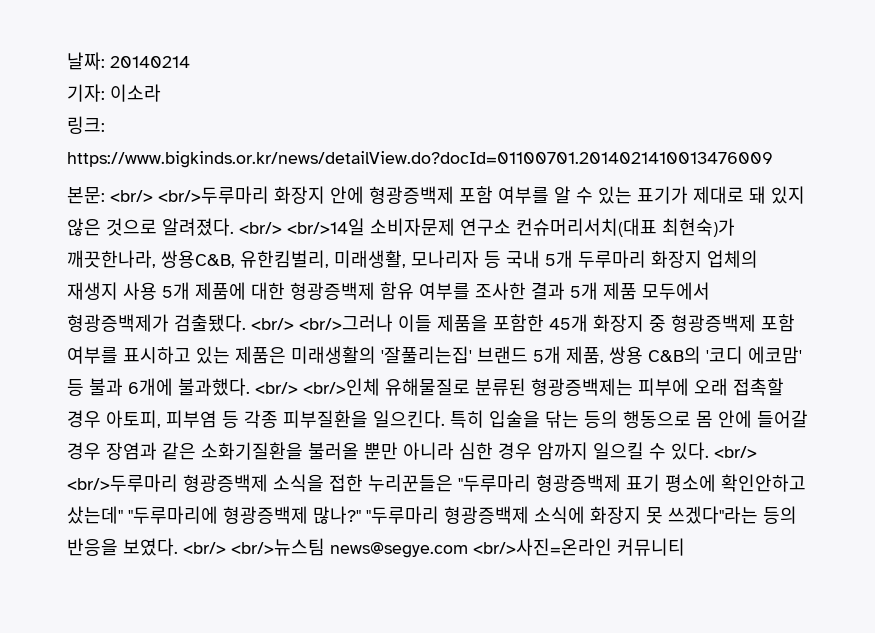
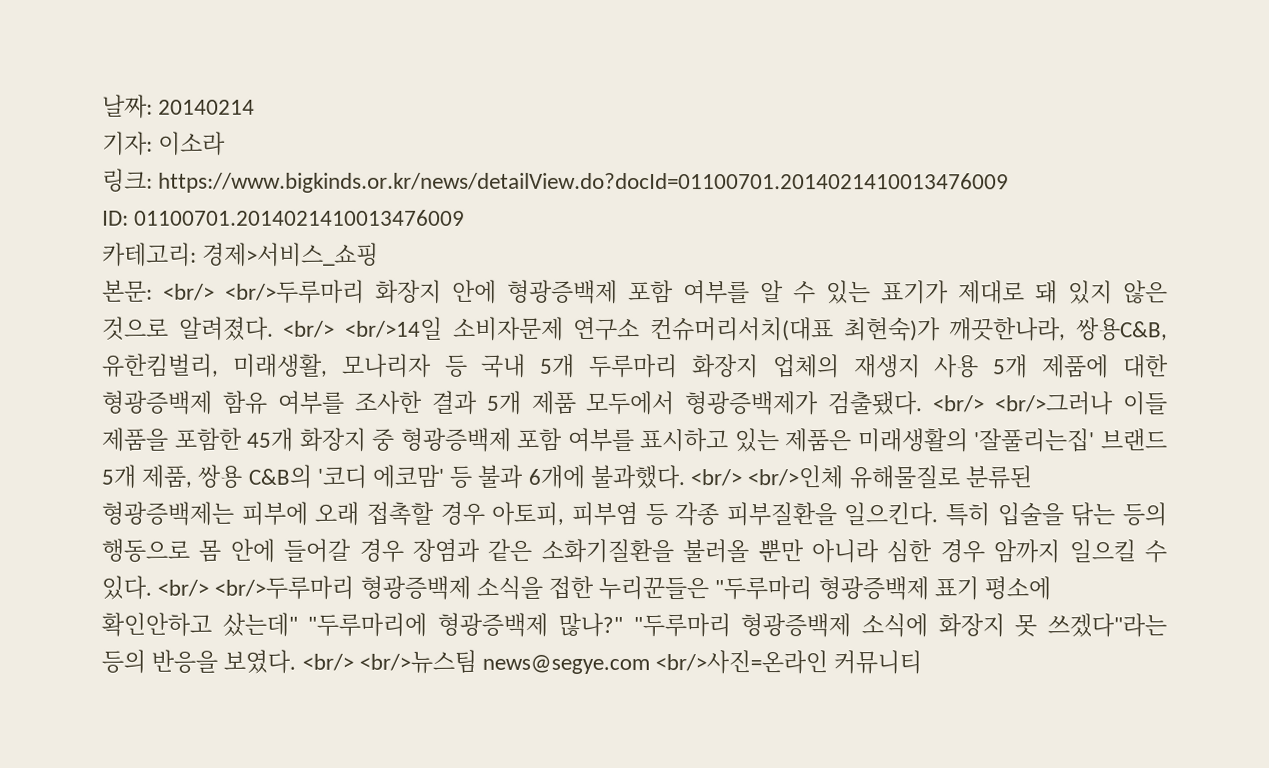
(773, 159) none -> [102,209,466,226] [102,242,380,267] // ID: 01100701.2014021410013476009 // 카테고리: 경제>서비스_쇼핑

